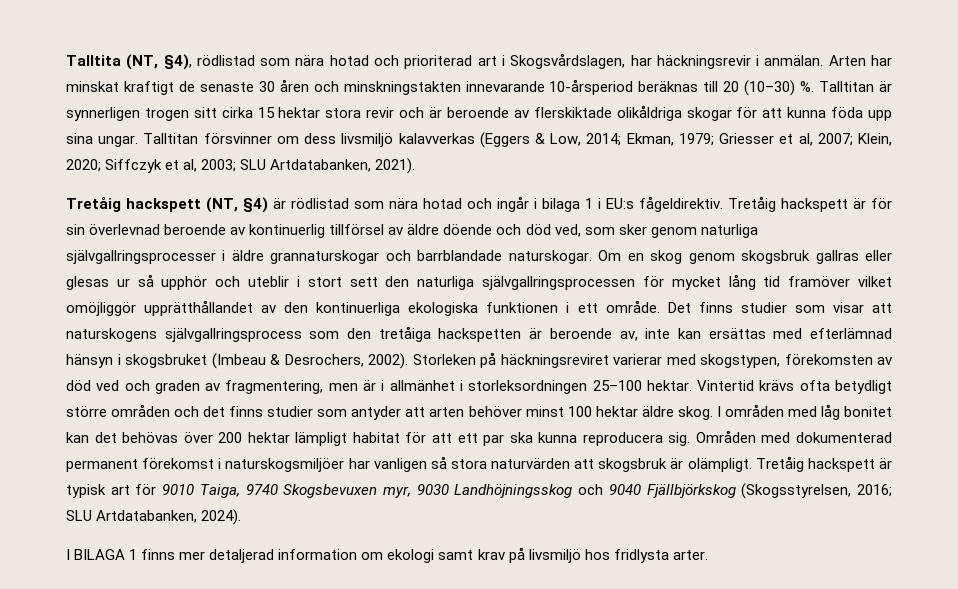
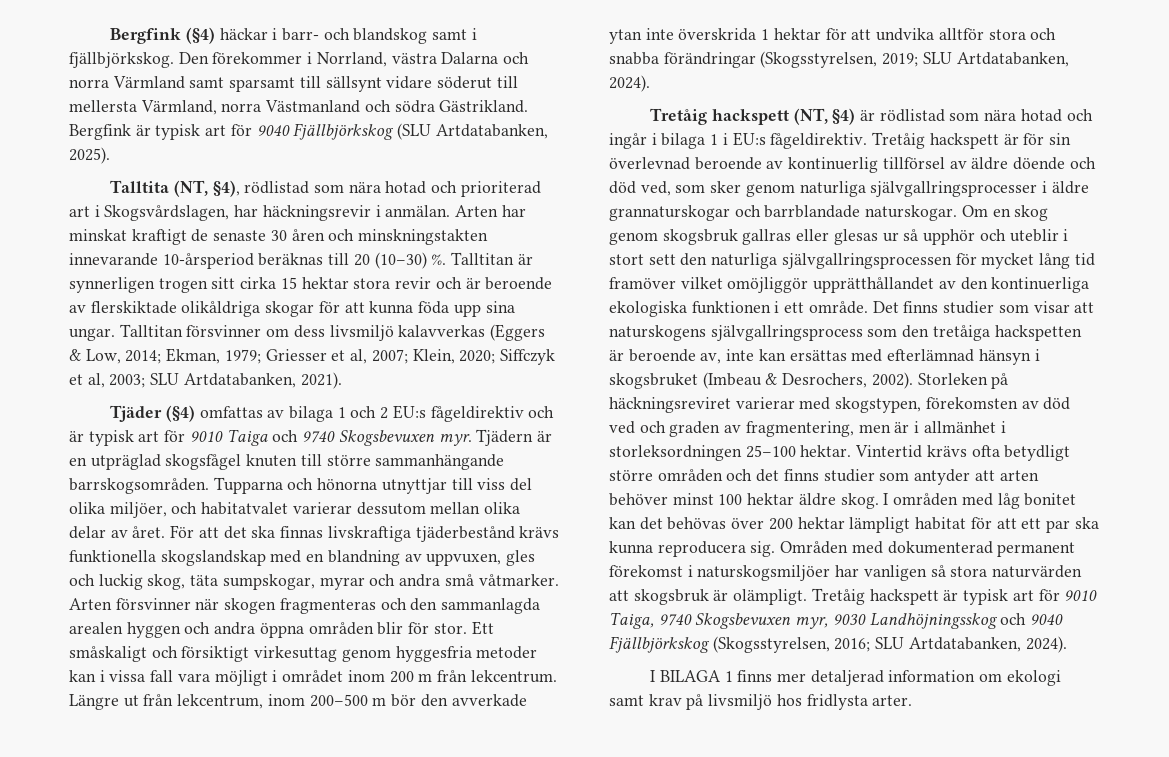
(66, 60) none -> [110,27,477,44] [69,52,530,68] [69,76,518,92] [69,100,529,115] [69,123,548,140] [69,147,110,164] Bergfink (§4) häckar i barr- och blandskog samt i fjällbjörkskog. Den förekommer i Norrland, västra Dalarna och norra Värmland samt sparsamt till sällsynt vidare söderut till mellersta Värmland, norra Västmanland och södra Gästrikland. Bergfink är typisk art för 9040 Fjällbjörkskog (SLU Artdatabanken, 2025). //
(416, 166) none -> [110,405,555,422] [69,429,552,446] [69,454,505,470] [69,477,533,494] [69,502,521,518] [69,525,560,542] [69,550,536,566] [69,574,559,590] [69,598,541,614] [69,621,494,638] [69,646,538,662] [69,670,557,686] [69,694,527,710] [609,28,1057,44] [609,51,1069,68] [609,75,650,92] // Tjäder (§4) omfattas av bilaga 1 och 2 EU:s fågeldirektiv och är typisk art för 9010 Taiga och 9740 Skogsbevuxen myr. Tjädern är en utpräglad skogsfågel knuten till större sammanhängande barrskogsområden. Tupparna och hönorna utnyttjar till viss del olika miljöer, och habitatvalet varierar dessutom mellan olika delar av året. För att det ska finnas livskraftiga tjäderbestånd krävs funktionella skogslandskap med en blandning av uppvuxen, gles och luckig skog, täta sumpskogar, myrar och andra små våtmarker. Arten försvinner när skogen fragmenteras och den sammanlagda arealen hyggen och andra öppna områden blir för stor. Ett småskaligt och försiktigt virkesuttag genom hyggesfria metoder kan i vissa fall vara möjligt i området inom 200 m från lekcentrum. Längre ut från lekcentrum, inom 200–500 m bör den avverkade ytan inte överskrida 1 hektar för att undvika alltför stora och snabba förändringar (Skogsstyrelsen, 2019; SLU Artdatabanken, 2024).

